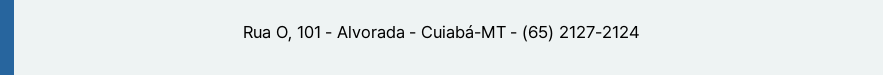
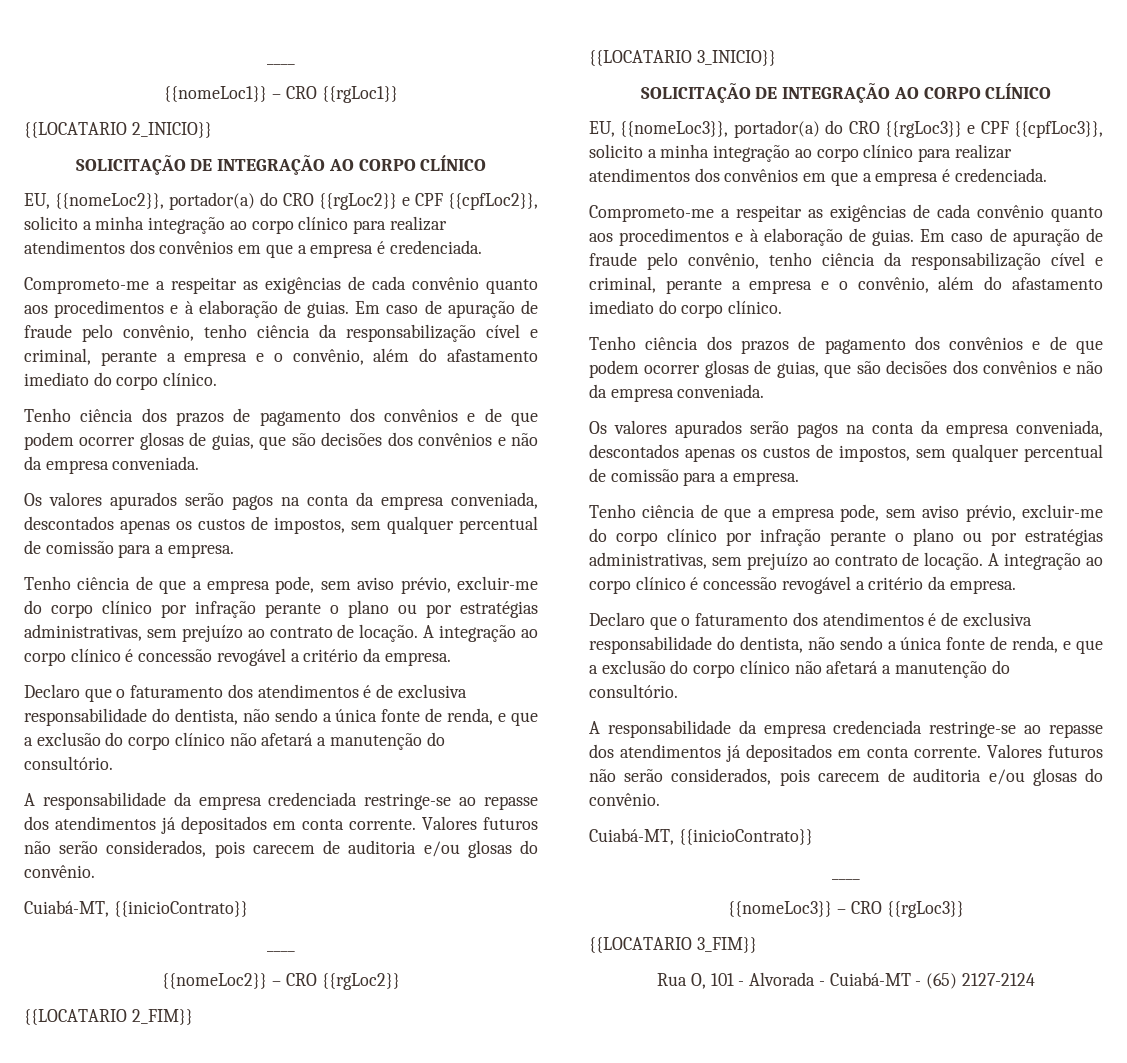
(243, 32) none -> [267,63,295,65] [164,86,398,103] [24,122,212,138] [75,155,487,175] [24,192,538,210] [24,216,447,234] [24,240,482,258] [24,276,538,294] [24,300,538,318] [24,324,538,342] [24,348,538,366] [24,372,218,390] [24,408,538,426] [24,432,538,450] [24,456,200,474] [24,492,538,510] [24,516,538,534] [24,540,234,558] [24,576,538,594] [24,600,538,618] [24,624,539,642] [24,648,451,666] [24,684,467,702] [24,708,539,726] [24,732,445,750] [24,756,113,770] [24,792,538,810] [24,816,538,834] [24,840,538,858] [24,865,95,878] [24,900,248,917] [267,950,295,952] [162,973,400,990] [24,1009,193,1025] [589,50,776,66] [640,83,1052,103] [589,120,1103,138] [589,144,1012,162] [589,168,1047,186] [589,204,1103,222] [589,228,1103,246] [589,252,1103,270] [589,276,1103,294] [589,300,783,318] [589,336,1103,354] [589,360,1103,378] [589,384,765,402] [589,420,1103,438] [589,444,1103,462] [589,468,799,486] [589,504,1103,522] [589,528,1103,546] [589,552,1103,570] [589,576,1016,594] [589,612,1032,630] [589,636,1104,654] [589,660,1010,678] [589,684,678,698] [589,720,1103,738] [589,744,1103,762] [589,768,1103,786] [589,793,660,806] [589,828,813,845] [832,878,860,880] [728,901,964,918] [589,937,757,953] ____ // {{nomeLoc1}} – CRO {{rgLoc1}} // {{LOCATARIO 2_INICIO}} // SOLICITAÇÃO DE INTEGRAÇÃO AO CORPO CLÍNICO // EU, {{nomeLoc2}}, portador(a) do CRO {{rgLoc2}} e CPF {{cpfLoc2}}, solicito a minha integração ao corpo clínico para realizar atendimentos dos convênios em que a empresa é credenciada. // Comprometo-me a respeitar as exigências de cada convênio quanto aos procedimentos e à elaboração de guias. Em caso de apuração de fraude pelo convênio, tenho ciência da responsabilização cível e criminal, perante a empresa e o convênio, além do afastamento imediato do corpo clínico. // Tenho ciência dos prazos de pagamento dos convênios e de que podem ocorrer glosas de guias, que são decisões dos convênios e não da empresa conveniada. // Os valores apurados serão pagos na conta da empresa conveniada, descontados apenas os custos de impostos, sem qualquer percentual de comissão para a empresa. // Tenho ciência de que a empresa pode, sem aviso prévio, excluir-me do corpo clínico por infração perante o plano ou por estratégias administrativas, sem prejuízo ao contrato de locação. A integração ao corpo clínico é concessão revogável a critério da empresa. // Declaro que o faturamento dos atendimentos é de exclusiva responsabilidade do dentista, não sendo a única fonte de renda, e que a exclusão do corpo clínico não afetará a manutenção do consultório. // A responsabilidade da empresa credenciada restringe-se ao repasse dos atendimentos já depositados em conta corrente. Valores futuros não serão considerados, pois carecem de auditoria e/ou glosas do convênio. // Cuiabá-MT, {{inicioContrato}} // ____ // {{nomeLoc2}} – CRO {{rgLoc2}} // {{LOCATARIO 2_FIM}} // {{LOCATARIO 3_INICIO}} // SOLICITAÇÃO DE INTEGRAÇÃO AO CORPO CLÍNICO // EU, {{nomeLoc3}}, portador(a) do CRO {{rgLoc3}} e CPF {{cpfLoc3}}, solicito a minha integração ao corpo clínico para realizar atendimentos dos convênios em que a empresa é credenciada. // Comprometo-me a respeitar as exigências de cada convênio quanto aos procedimentos e à elaboração de guias. Em caso de apuração de fraude pelo convênio, tenho ciência da responsabilização cível e criminal, perante a empresa e o convênio, além do afastamento imediato do corpo clínico. // Tenho ciência dos prazos de pagamento dos convênios e de que podem ocorrer glosas de guias, que são decisões dos convênios e não da empresa conveniada. // Os valores apurados serão pagos na conta da empresa conveniada, descontados apenas os custos de impostos, sem qualquer percentual de comissão para a empresa. // Tenho ciência de que a empresa pode, sem aviso prévio, excluir-me do corpo clínico por infração perante o plano ou por estratégias administrativas, sem prejuízo ao contrato de locação. A integração ao corpo clínico é concessão revogável a critério da empresa. // Declaro que o faturamento dos atendimentos é de exclusiva responsabilidade do dentista, não sendo a única fonte de renda, e que a exclusão do corpo clínico não afetará a manutenção do consultório. // A responsabilidade da empresa credenciada restringe-se ao repasse dos atendimentos já depositados em conta corrente. Valores futuros não serão considerados, pois carecem de auditoria e/ou glosas do convênio. // Cuiabá-MT, {{inicioContrato}} // ____ // {{nomeLoc3}} – CRO {{rgLoc3}} // {{LOCATARIO 3_FIM}} //

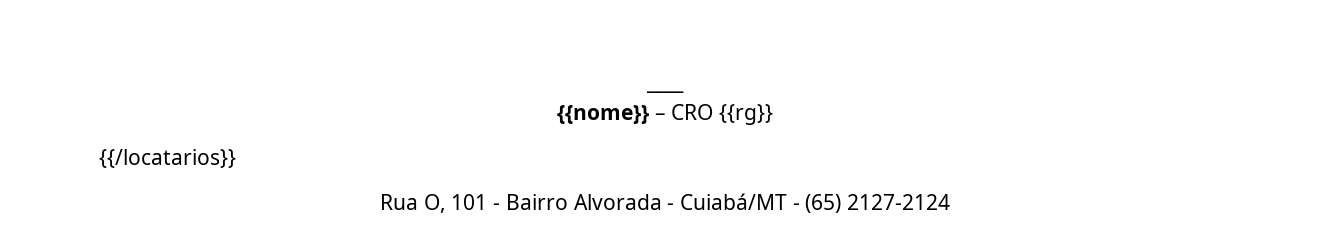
[267,63,295,65] [164,86,398,103] [24,122,212,138] [75,155,487,175] [24,192,538,210] [24,216,447,234] [24,240,482,258] [24,276,538,294] [24,300,538,318] [24,324,538,342] [24,348,538,366] [24,372,218,390] [24,408,538,426] [24,432,538,450] [24,456,200,474] [24,492,538,510] [24,516,538,534] [24,540,234,558] [24,576,538,594] [24,600,538,618] [24,624,539,642] [24,648,451,666] [24,684,467,702] [24,708,539,726] [24,732,445,750] [24,756,113,770] [24,792,538,810] [24,816,538,834] [24,840,538,858] [24,865,95,878] [24,900,248,917] [267,950,295,952] [162,973,400,990] [24,1009,193,1025] [589,50,776,66] [640,83,1052,103] [589,120,1103,138] [589,144,1012,162] [589,168,1047,186] [589,204,1103,222] [589,228,1103,246] [589,252,1103,270] [589,276,1103,294] [589,300,783,318] [589,336,1103,354] [589,360,1103,378] [589,384,765,402] [589,420,1103,438] [589,444,1103,462] [589,468,799,486] [589,504,1103,522] [589,528,1103,546] [589,552,1103,570] [589,576,1016,594] [589,612,1032,630] [589,636,1104,654] [589,660,1010,678] [589,684,678,698] [589,720,1103,738] [589,744,1103,762] [589,768,1103,786] [589,793,660,806] [589,828,813,845] [832,878,860,880] [728,901,964,918] [589,937,757,953] ____ // {{nomeLoc1}} – CRO {{rgLoc1}} // {{LOCATARIO 2_INICIO}} // SOLICITAÇÃO DE INTEGRAÇÃO AO CORPO CLÍNICO // EU, {{nomeLoc2}}, portador(a) do CRO {{rgLoc2}} e CPF {{cpfLoc2}}, solicito a minha integração ao corpo clínico para realizar atendimentos dos convênios em que a empresa é credenciada. // Comprometo-me a respeitar as exigências de cada convênio quanto aos procedimentos e à elaboração de guias. Em caso de apuração de fraude pelo convênio, tenho ciência da responsabilização cível e criminal, perante a empresa e o convênio, além do afastamento imediato do corpo clínico. // Tenho ciência dos prazos de pagamento dos convênios e de que podem ocorrer glosas de guias, que são decisões dos convênios e não da empresa conveniada. // Os valores apurados serão pagos na conta da empresa conveniada, descontados apenas os custos de impostos, sem qualquer percentual de comissão para a empresa. // Tenho ciência de que a empresa pode, sem aviso prévio, excluir-me do corpo clínico por infração perante o plano ou por estratégias administrativas, sem prejuízo ao contrato de locação. A integração ao corpo clínico é concessão revogável a critério da empresa. // Declaro que o faturamento dos atendimentos é de exclusiva responsabilidade do dentista, não sendo a única fonte de renda, e que a exclusão do corpo clínico não afetará a manutenção do consultório. // A responsabilidade da empresa credenciada restringe-se ao repasse dos atendimentos já depositados em conta corrente. Valores futuros não serão considerados, pois carecem de auditoria e/ou glosas do convênio. // Cuiabá-MT, {{inicioContrato}} // ____ // {{nomeLoc2}} – CRO {{rgLoc2}} // {{LOCATARIO 2_FIM}} // {{LOCATARIO 3_INICIO}} // SOLICITAÇÃO DE INTEGRAÇÃO AO CORPO CLÍNICO // EU, {{nomeLoc3}}, portador(a) do CRO {{rgLoc3}} e CPF {{cpfLoc3}}, solicito a minha integração ao corpo clínico para realizar atendimentos dos convênios em que a empresa é credenciada. // Comprometo-me a respeitar as exigências de cada convênio quanto aos procedimentos e à elaboração de guias. Em caso de apuração de fraude pelo convênio, tenho ciência da responsabilização cível e criminal, perante a empresa e o convênio, além do afastamento imediato do corpo clínico. // Tenho ciência dos prazos de pagamento dos convênios e de que podem ocorrer glosas de guias, que são decisões dos convênios e não da empresa conveniada. // Os valores apurados serão pagos na conta da empresa conveniada, descontados apenas os custos de impostos, sem qualquer percentual de comissão para a empresa. // Tenho ciência de que a empresa pode, sem aviso prévio, excluir-me do corpo clínico por infração perante o plano ou por estratégias administrativas, sem prejuízo ao contrato de locação. A integração ao corpo clínico é concessão revogável a critério da empresa. // Declaro que o faturamento dos atendimentos é de exclusiva responsabilidade do dentista, não sendo a única fonte de renda, e que a exclusão do corpo clínico não afetará a manutenção do consultório. // A responsabilidade da empresa credenciada restringe-se ao repasse dos atendimentos já depositados em conta corrente. Valores futuros não serão considerados, pois carecem de auditoria e/ou glosas do convênio. // Cuiabá-MT, {{inicioContrato}} // ____ // {{nomeLoc3}} – CRO {{rgLoc3}} // {{LOCATARIO 3_FIM}} -> [646,90,684,93] [556,104,774,125] [99,149,236,168] ____ // {{nome}} – CRO {{rg}} // {{/locatarios}}
(745, 983) none -> [505,194,568,210] Bairro
[829,972,911,986] Cuiabá-MT -> [679,193,787,210] Cuiabá/MT

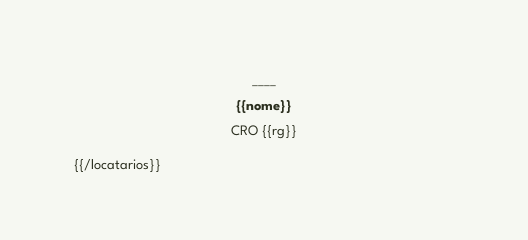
[654,113,666,120] – -> (292, 107) //
[380,193,950,213] // Rua O, 101 - Bairro Alvorada - Cuiabá/MT - (65) 2127-2124 -> (161, 166) none

